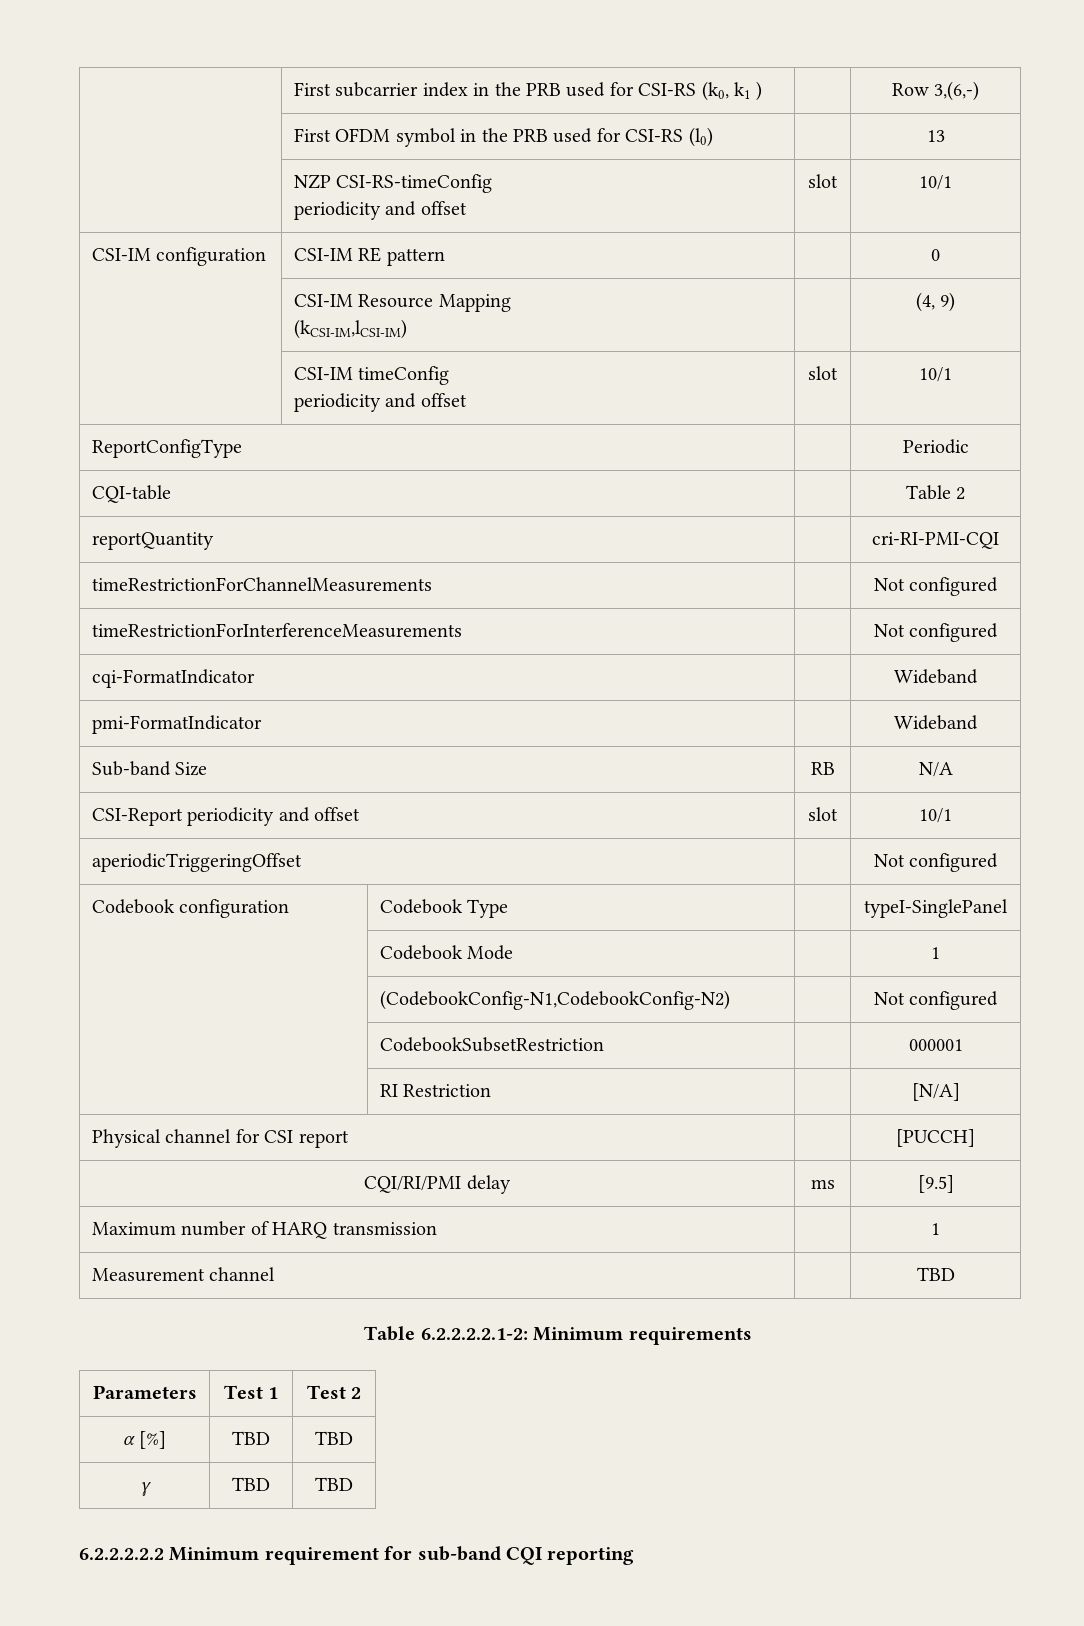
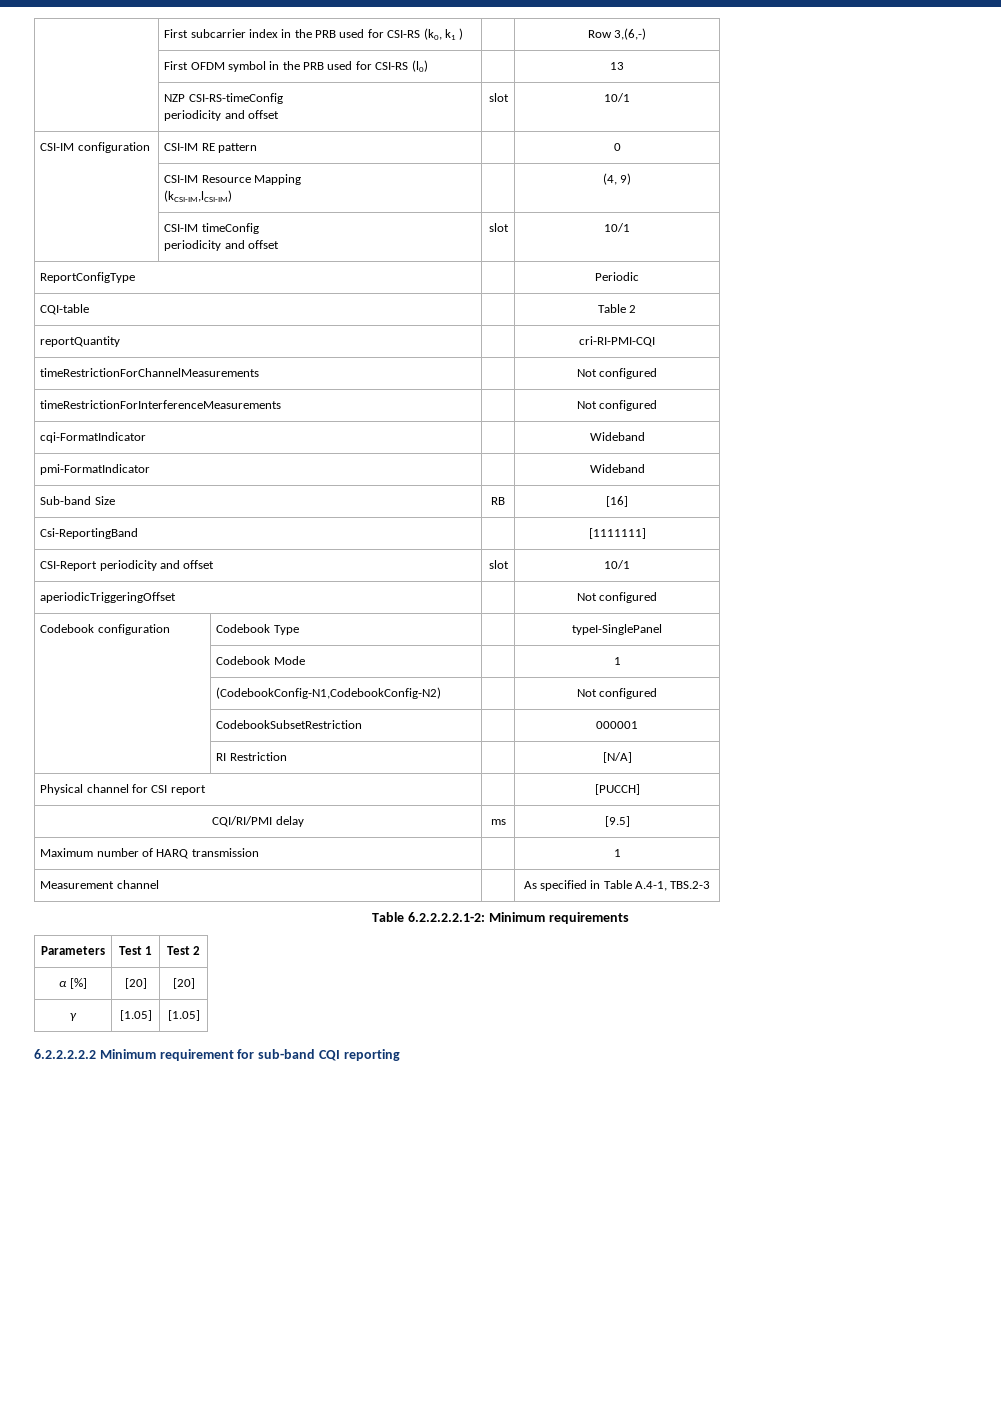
[918,762,953,777] N/A -> [606,496,628,507] [40,528,139,539] [588,528,646,539] [16] // Csi-ReportingBand | | [1111111]
[916,1267,955,1281] TBD -> [523,880,711,891] As specified in Table A.4-1, TBS.2-3
[232,1431,270,1445] [315,1431,353,1445] TBD | TBD -> [124,978,147,989] [172,978,195,989] [20] | [20]
[232,1477,270,1491] [315,1477,353,1491] TBD | TBD -> [119,1010,152,1021] [167,1010,200,1021] [1.05] | [1.05]

